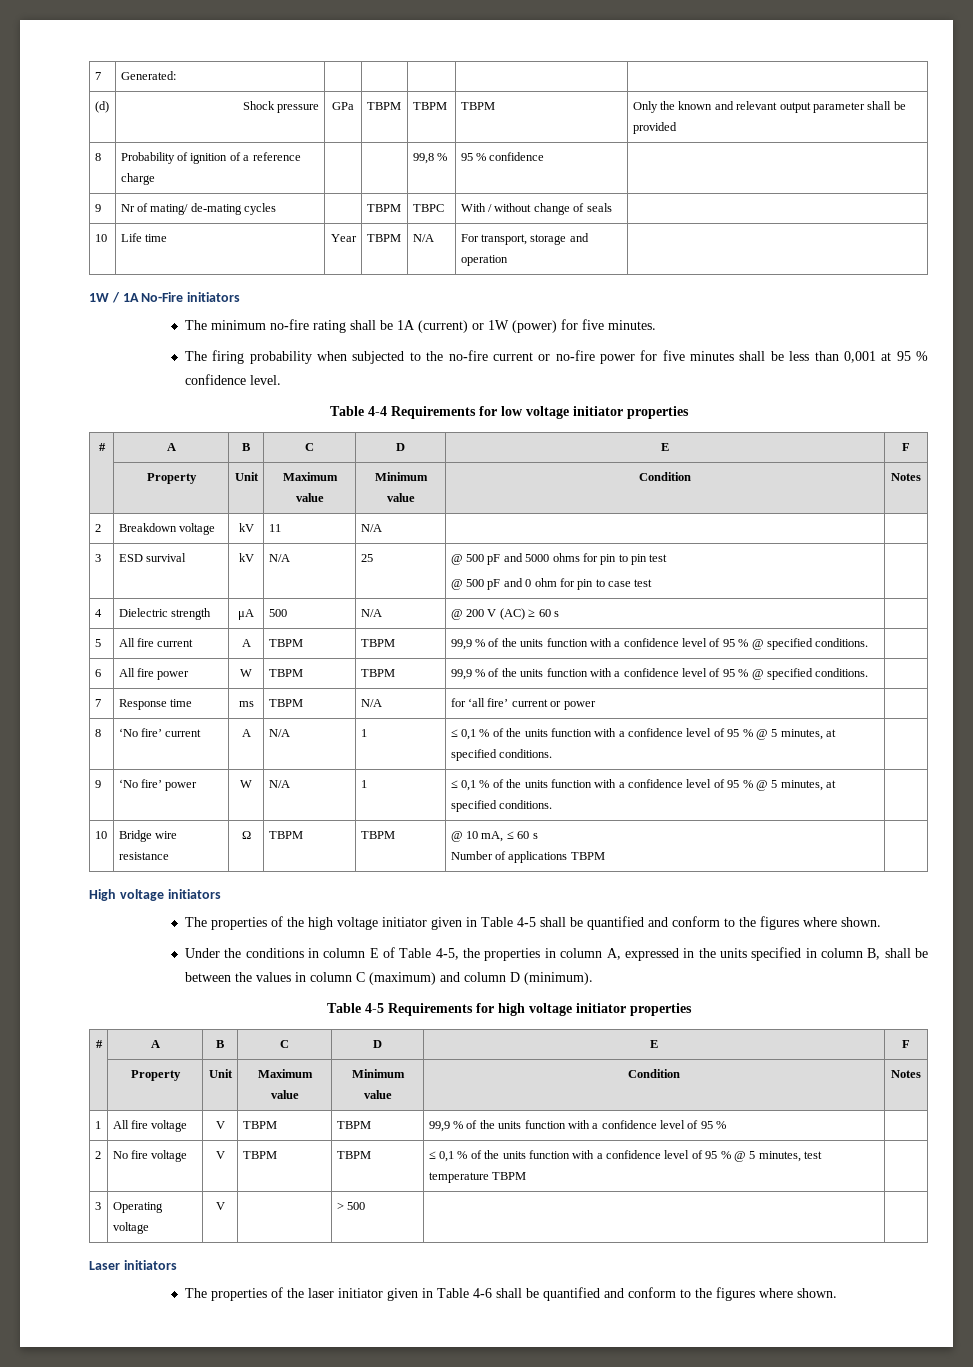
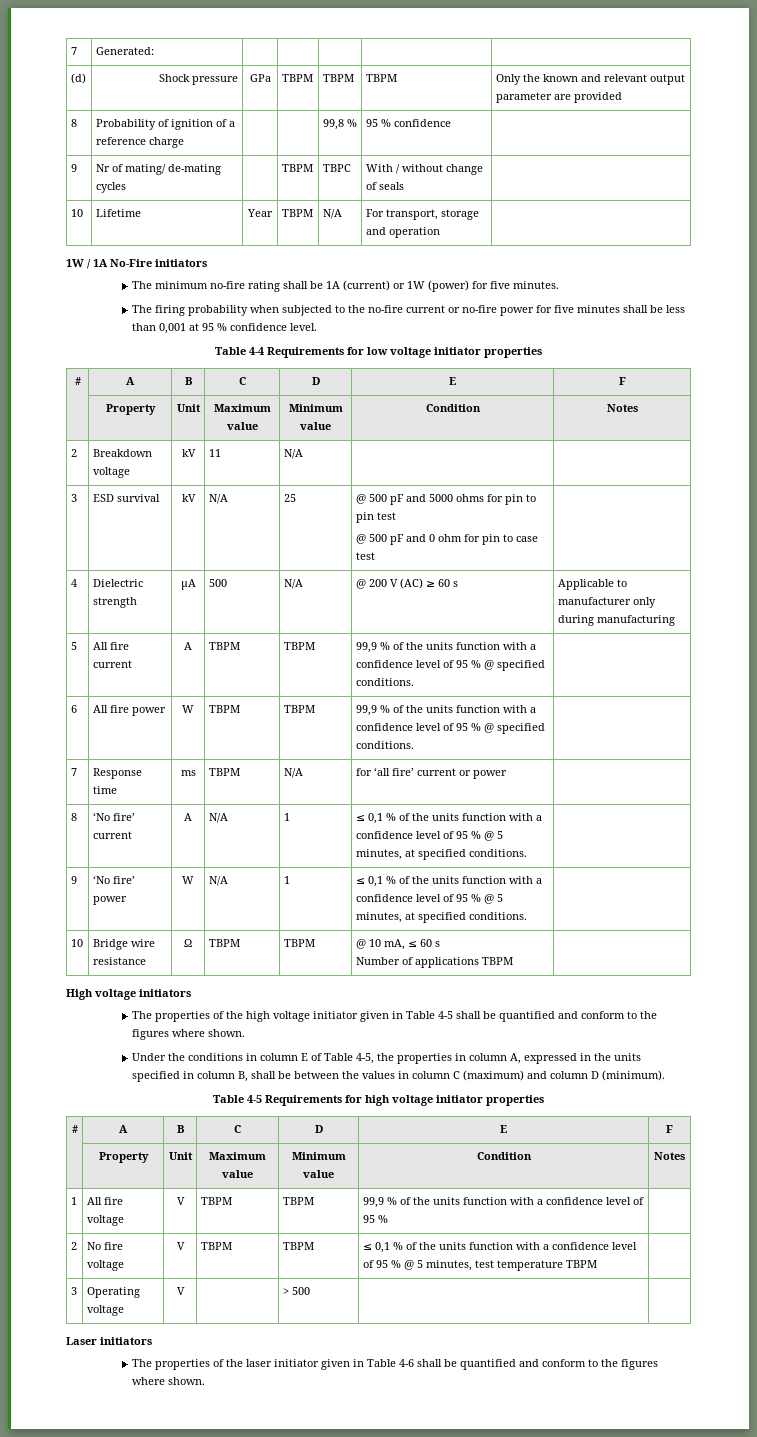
[867,101,906,110] shall be -> [553,94,571,100] are
[120,233,168,242] Life time -> [95,209,141,217] Lifetime
(559, 614) none -> [557,579,627,590] [557,597,656,608] [557,615,675,626] Applicable to manufacturer only during manufacturing

